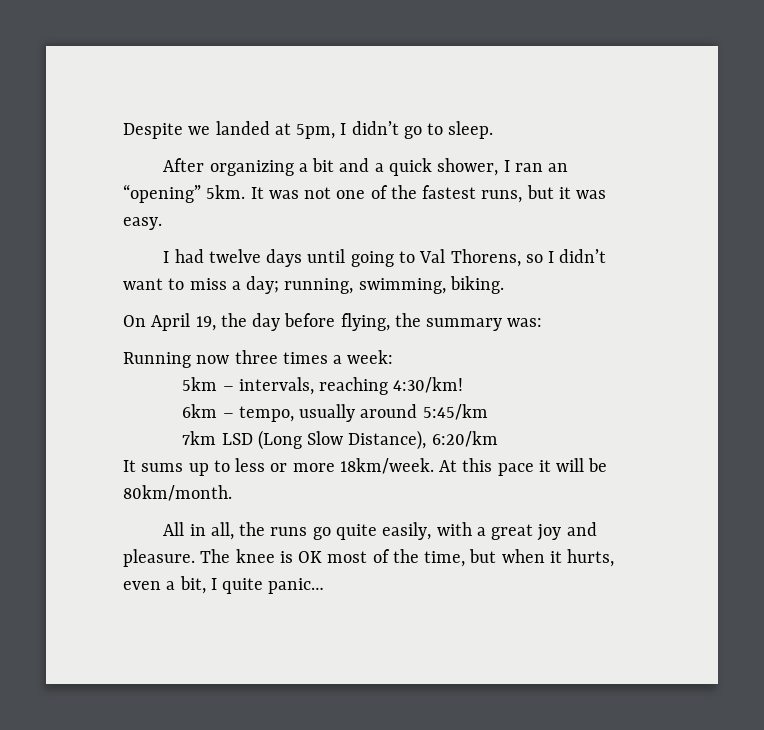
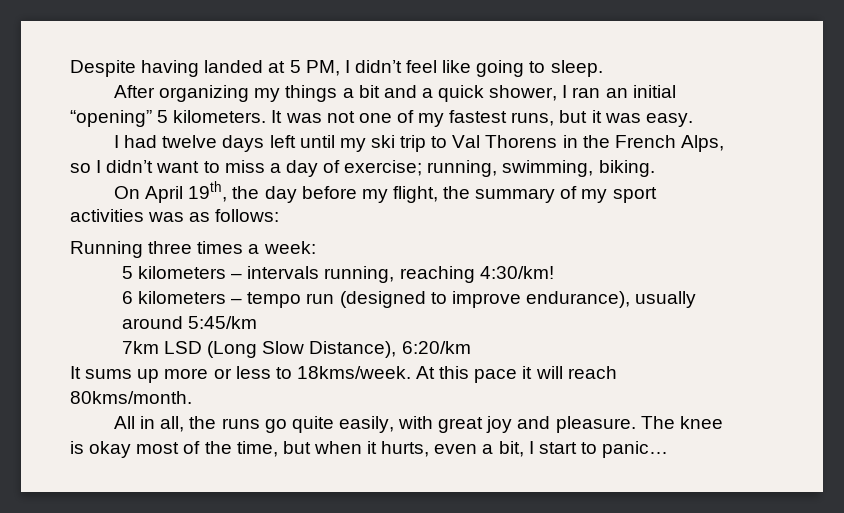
[188,126,211,135] we -> [141,60,200,77] having
[296,121,422,139] 5pm, I didn’t go -> [289,60,525,77] 5 PM, I didn’t feel like going
(294, 168) none -> [254,85,338,102] my things
[123,184,246,203] “opening” 5km. -> [632,85,676,98] [70,110,267,127] initial “opening” 5 kilometers.
[390,185,417,199] the -> [418,113,445,127] my
[307,249,521,267] until going to Val Thorens, -> [269,135,724,152] left until my ski trip to Val Thorens in the French Alps,
[246,276,280,294] day; -> [285,160,423,177] day of exercise;
[195,316,216,331] 19, -> [188,181,228,202] 19th,
[340,313,543,331] flying, the summary was: -> [361,186,657,203] [70,209,280,222] my flight, the summary of my sport activities was as follows:
[196,355,230,364] now -> (143, 249) none
[182,377,464,395] [182,404,294,422] 5km – intervals, reaching 4:30/km! // 6km – tempo, -> [121,266,554,283] [121,291,630,308] 5 kilometers – intervals running, reaching 4:30/km! // 6 kilometers – tempo run (designed to improve endurance),
[213,458,434,474] to less or more 18km/week. -> [164,366,411,379] more or less to 18kms/week.
[588,458,608,472] [123,485,232,501] be 80km/month. -> [567,366,617,379] [70,391,192,404] reach 80kms/month.
[476,527,486,536] a -> (434, 422) none
[298,551,323,563] OK -> [89,441,132,458] okay
[222,578,264,594] quite -> [538,442,597,454] start to

